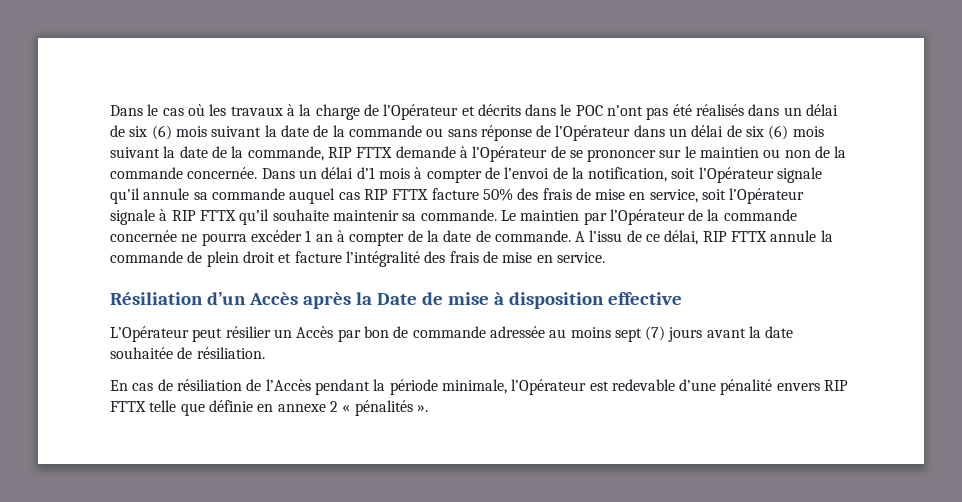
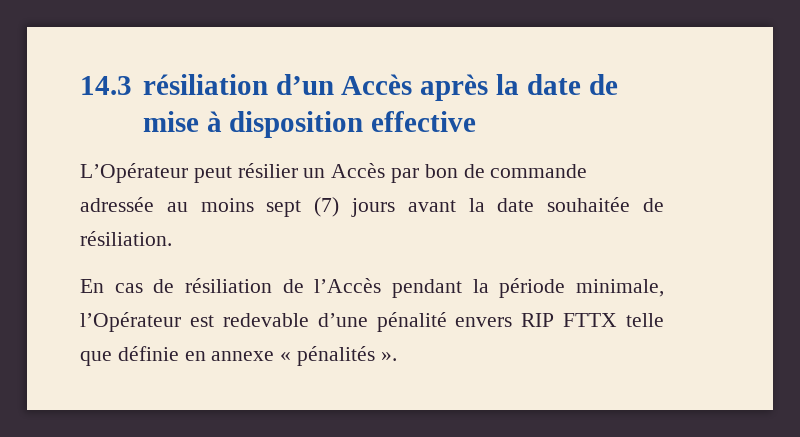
[110,104,839,120] [110,125,824,141] [110,146,847,162] [110,167,823,183] [110,188,805,204] [110,209,797,225] [110,230,833,246] [110,251,605,267] [110,292,203,305] Dans le cas où les travaux à la charge de l’Opérateur et décrits dans le POC n’ont pas été réalisés dans un délai de six (6) mois suivant la date de la commande ou sans réponse de l’Opérateur dans un délai de six (6) mois suivant la date de la commande, RIP FTTX demande à l’Opérateur de se prononcer sur le maintien ou non de la commande concernée. Dans un délai d’1 mois à compter de l’envoi de la notification, soit l’Opérateur signale qu’il annule sa commande auquel cas RIP FTTX facture 50% des frais de mise en service, soit l’Opérateur signale à RIP FTTX qu’il souhaite maintenir sa commande. Le maintien par l’Opérateur de la commande concernée ne pourra excéder 1 an à compter de la date de commande. A l’issu de ce délai, RIP FTTX annule la commande de plein droit et facture l’intégralité des frais de mise en service. // Résiliation -> [80,74,268,95] 14.3 résiliation
[376,293,417,305] Date -> [526,74,581,95] date
[329,401,338,412] 2 -> (275, 356) none

